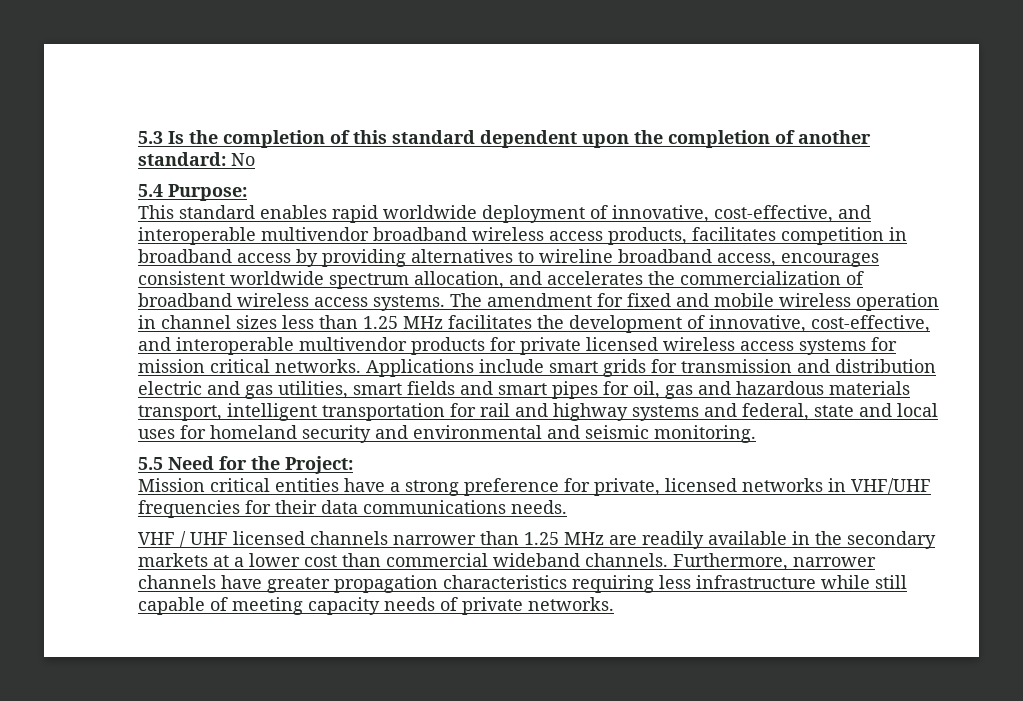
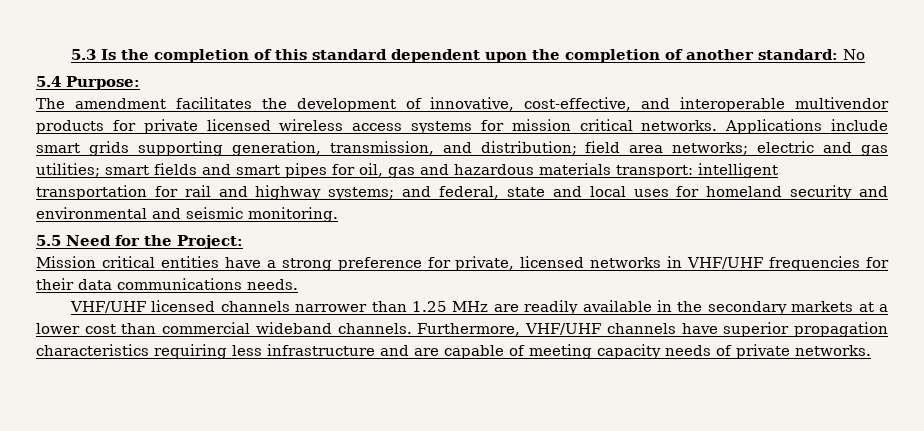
[138,205,871,223] [138,227,907,245] [138,249,879,267] [138,271,864,289] [138,293,939,311] [138,315,443,329] This standard enables rapid worldwide deployment of innovative, cost-effective, and interoperable multivendor broadband wireless access products, facilitates competition in broadband access by providing alternatives to wireline broadband access, encourages consistent worldwide spectrum allocation, and accelerates the commercialization of broadband wireless access systems. The amendment for fixed and mobile wireless operation in channel sizes less than 1.25 MHz -> [36,98,166,109] The amendment
[651,359,936,373] for transmission and distribution -> [137,141,749,156] supporting generation, transmission, and distribution; field area networks;
[278,381,348,399] utilities, -> [36,163,100,177] utilities;
[138,405,222,421] transport, -> [616,165,693,178] transport:
[632,405,699,421] systems -> [328,187,395,200] systems;
[138,531,228,547] VHF / UHF -> [69,301,146,313] VHF/UHF
[793,557,876,567] narrower -> [525,323,602,335] VHF/UHF
[267,577,330,593] greater -> [723,322,790,337] superior
[821,575,907,589] while still -> [380,345,439,356] and are

